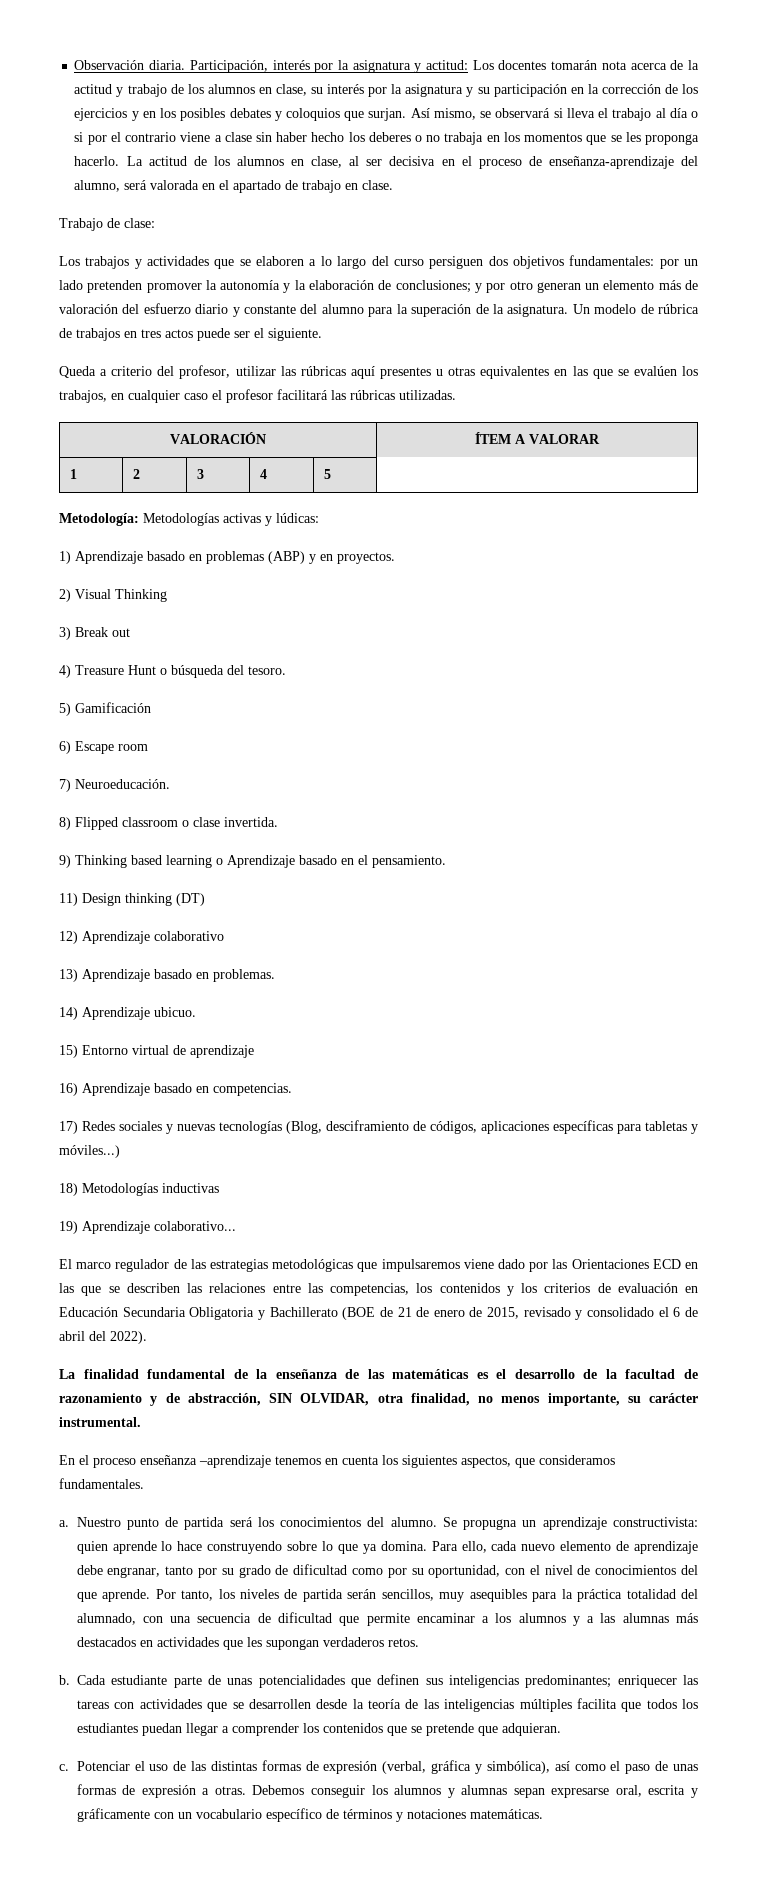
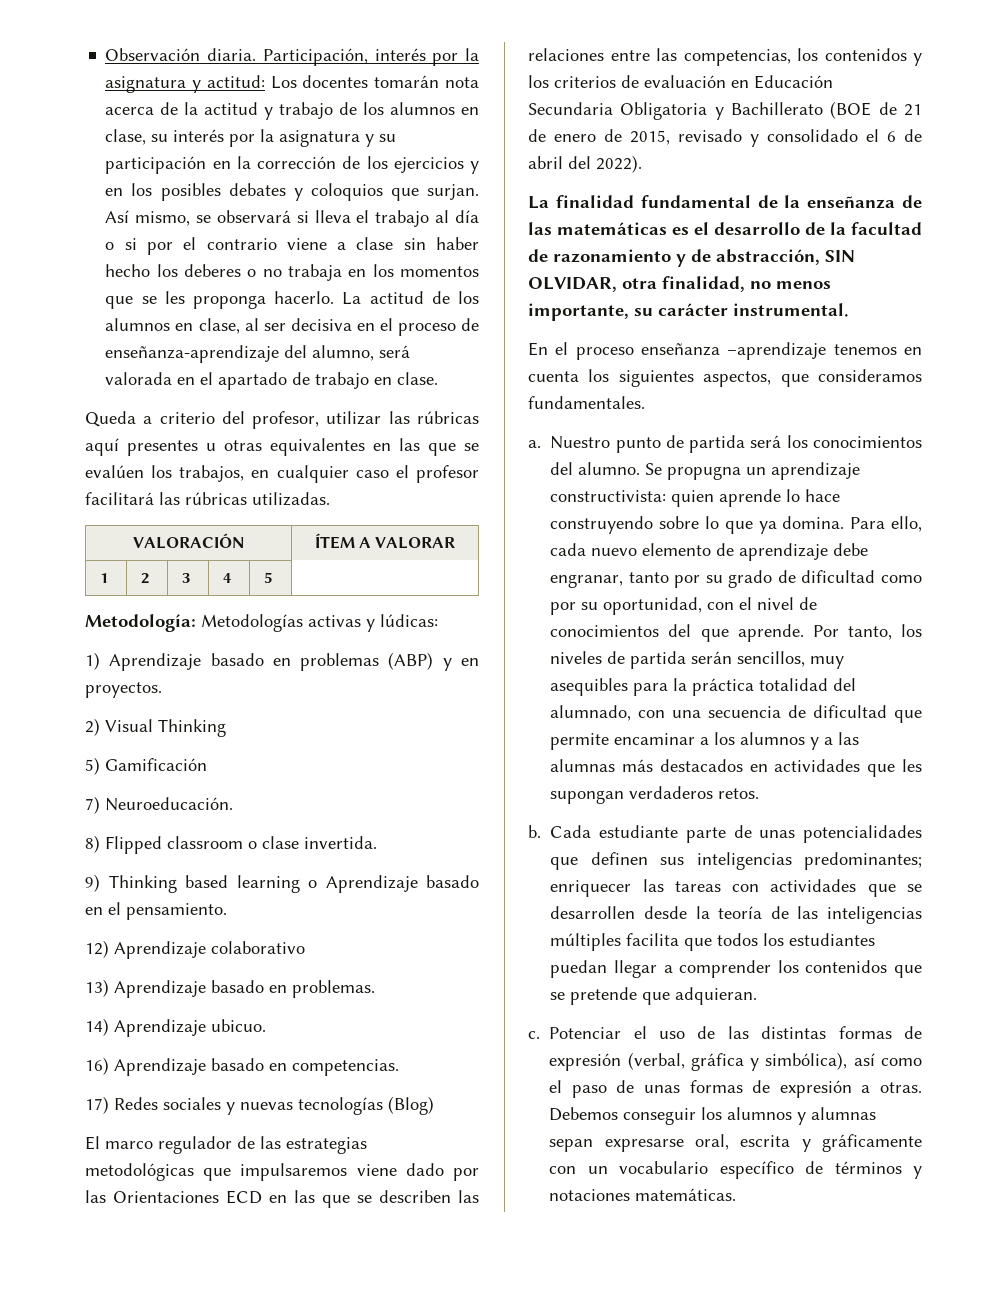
[59,218,155,231] [59,255,699,269] [59,280,698,293] [59,303,699,317] [59,328,322,341] // Trabajo de clase: // Los trabajos y actividades que se elaboren a lo largo del curso persiguen dos objetivos fundamentales: por un lado pretenden promover la autonomía y la elaboración de conclusiones; y por otro generan un elemento más de valoración del esfuerzo diario y constante del alumno para la superación de la asignatura. Un modelo de rúbrica de trabajos en tres actos puede ser el siguiente. -> (439, 378) none
[59,627,130,640] [59,665,286,678] // 3) Break out // 4) Treasure Hunt o búsqueda del tesoro. -> (226, 728) none
[59,741,148,754] // 6) Escape room -> (207, 764) none
[59,893,205,906] // 11) Design thinking (DT) -> (227, 911) none
[59,1045,254,1058] // 15) Entorno virtual de aprendizaje -> (266, 1025) none
[286,1120,698,1134] [59,1145,120,1158] [59,1183,219,1196] [59,1221,236,1234] (Blog, desciframiento de códigos, aplicaciones específicas para tabletas y móviles...) // 18) Metodologías inductivas // 19) Aprendizaje colaborativo... -> [388,1096,434,1115] (Blog)

